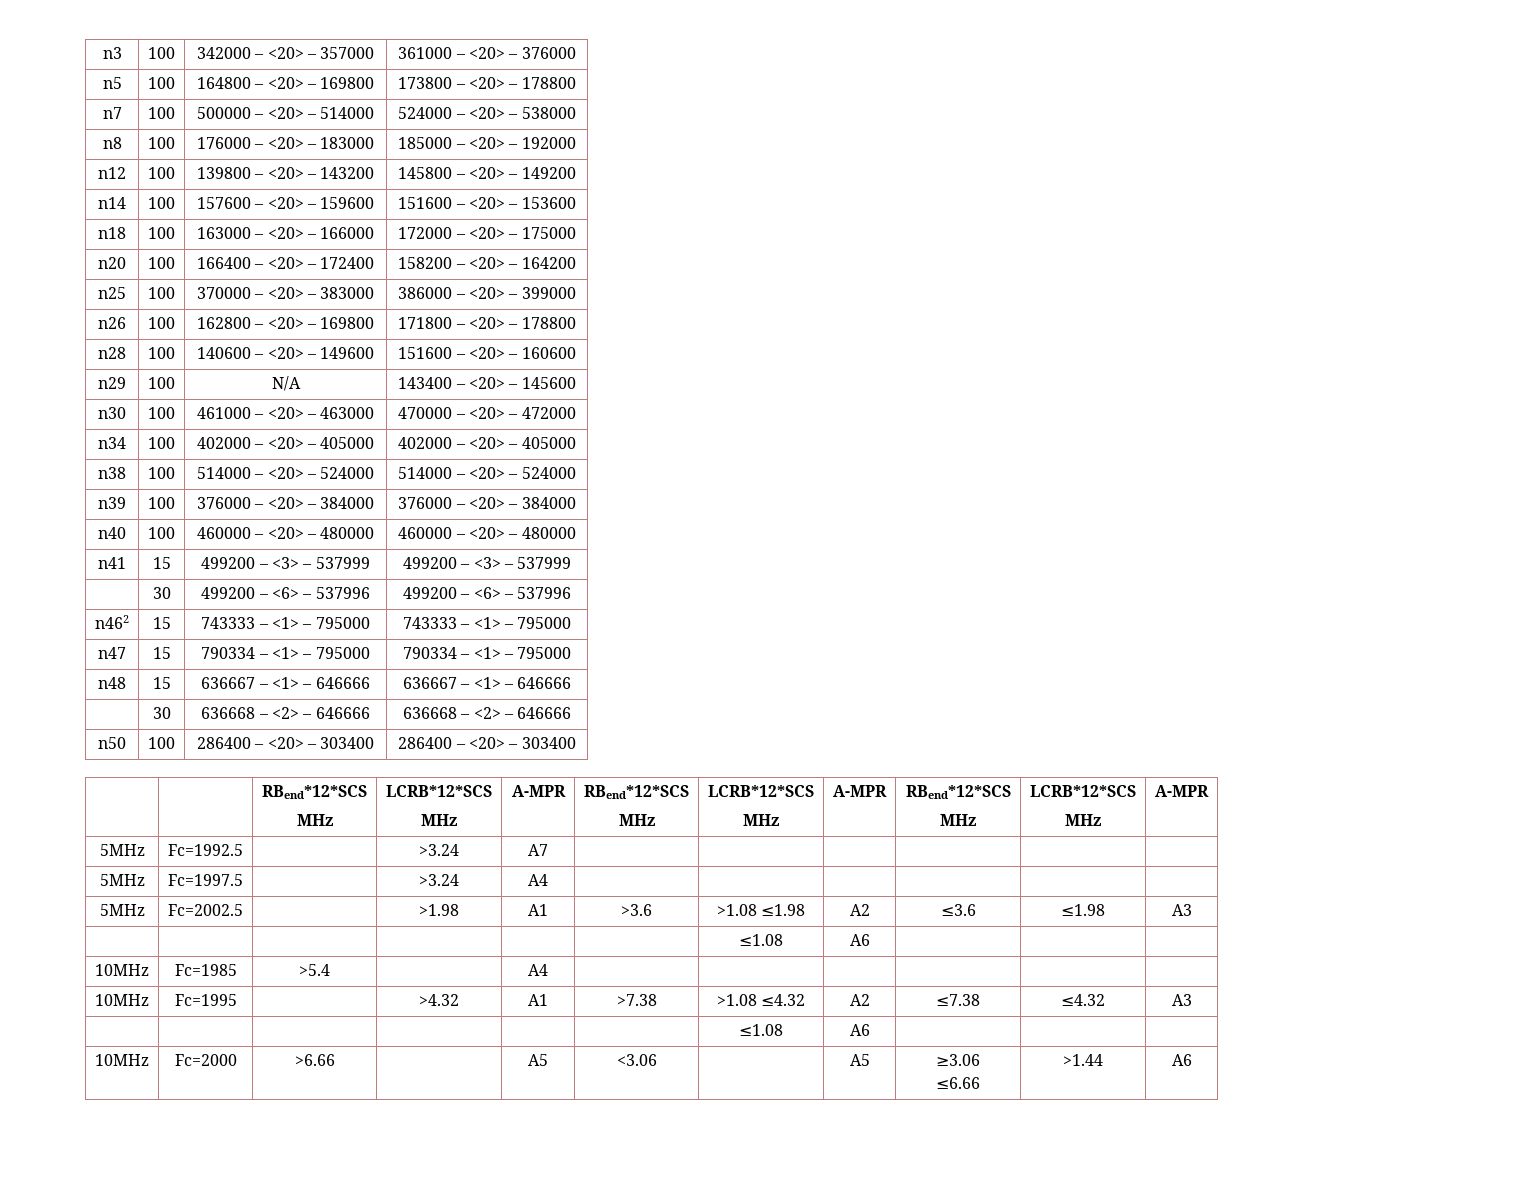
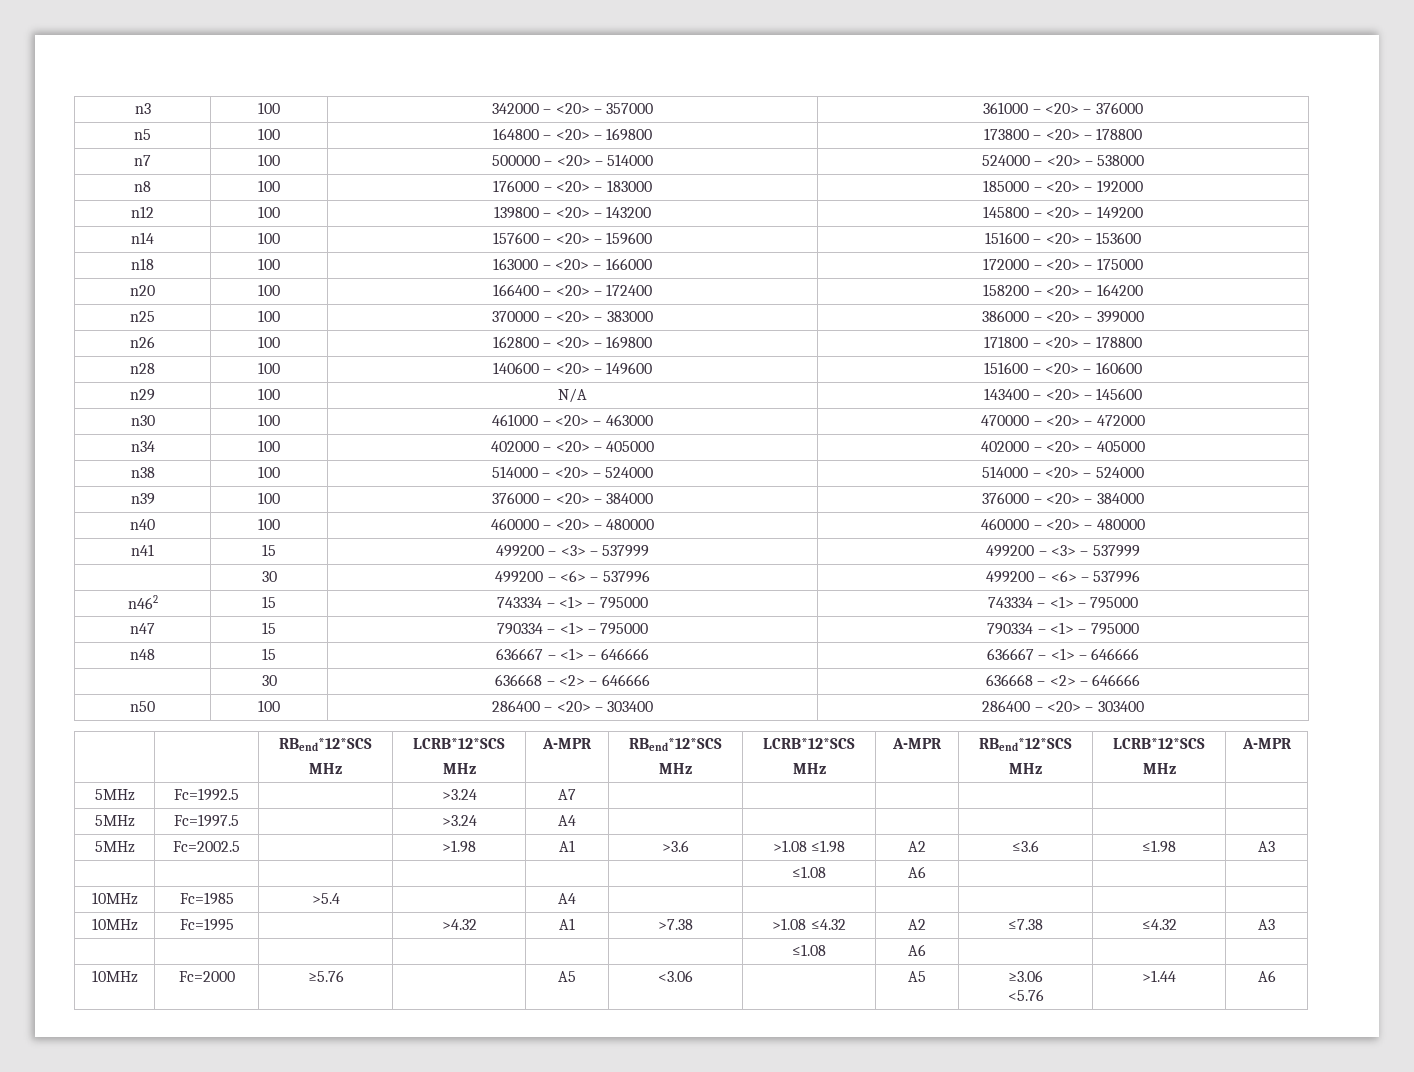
[201,617,370,629] [402,617,457,629] 743333 – <1> – 795000 | 743333 -> [497,596,648,609] [987,597,1033,608] 743334 – <1> – 795000 | 743334
[294,1054,335,1066] >6.66 -> [307,970,344,982] ≥5.76
[936,1077,980,1089] ≤6.66 -> [1007,989,1044,1001] <5.76

